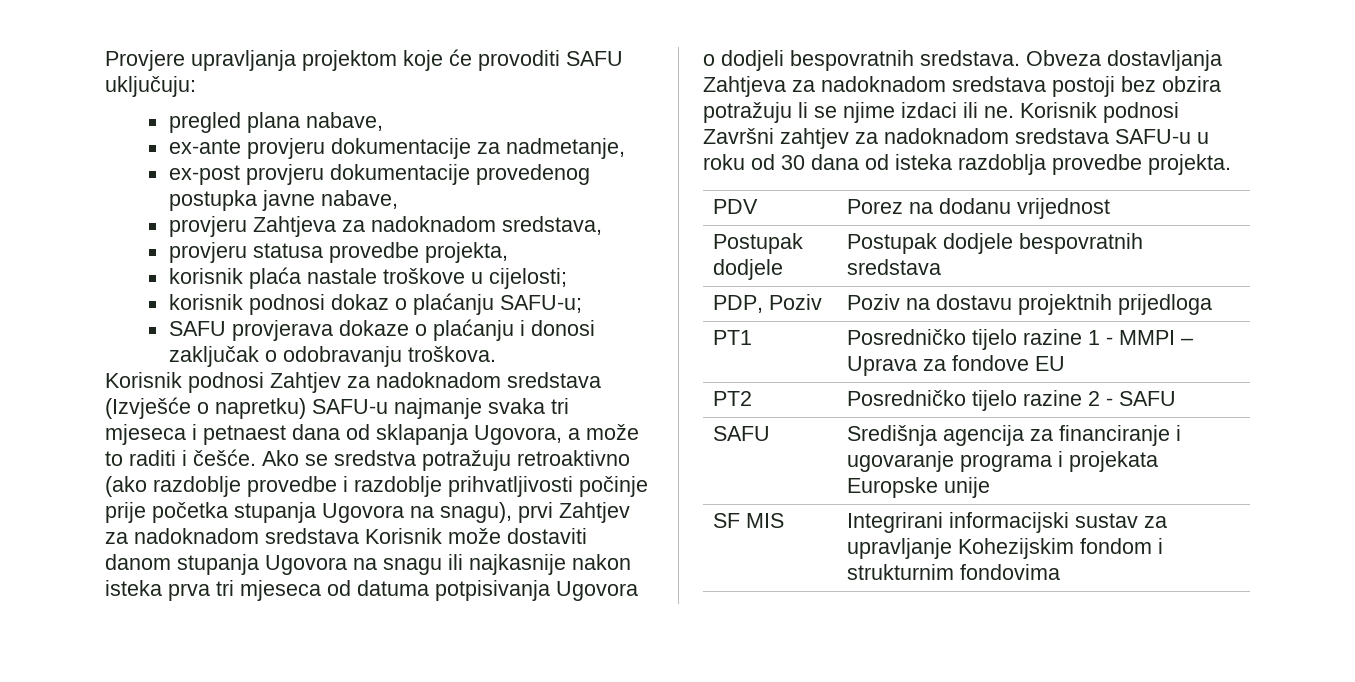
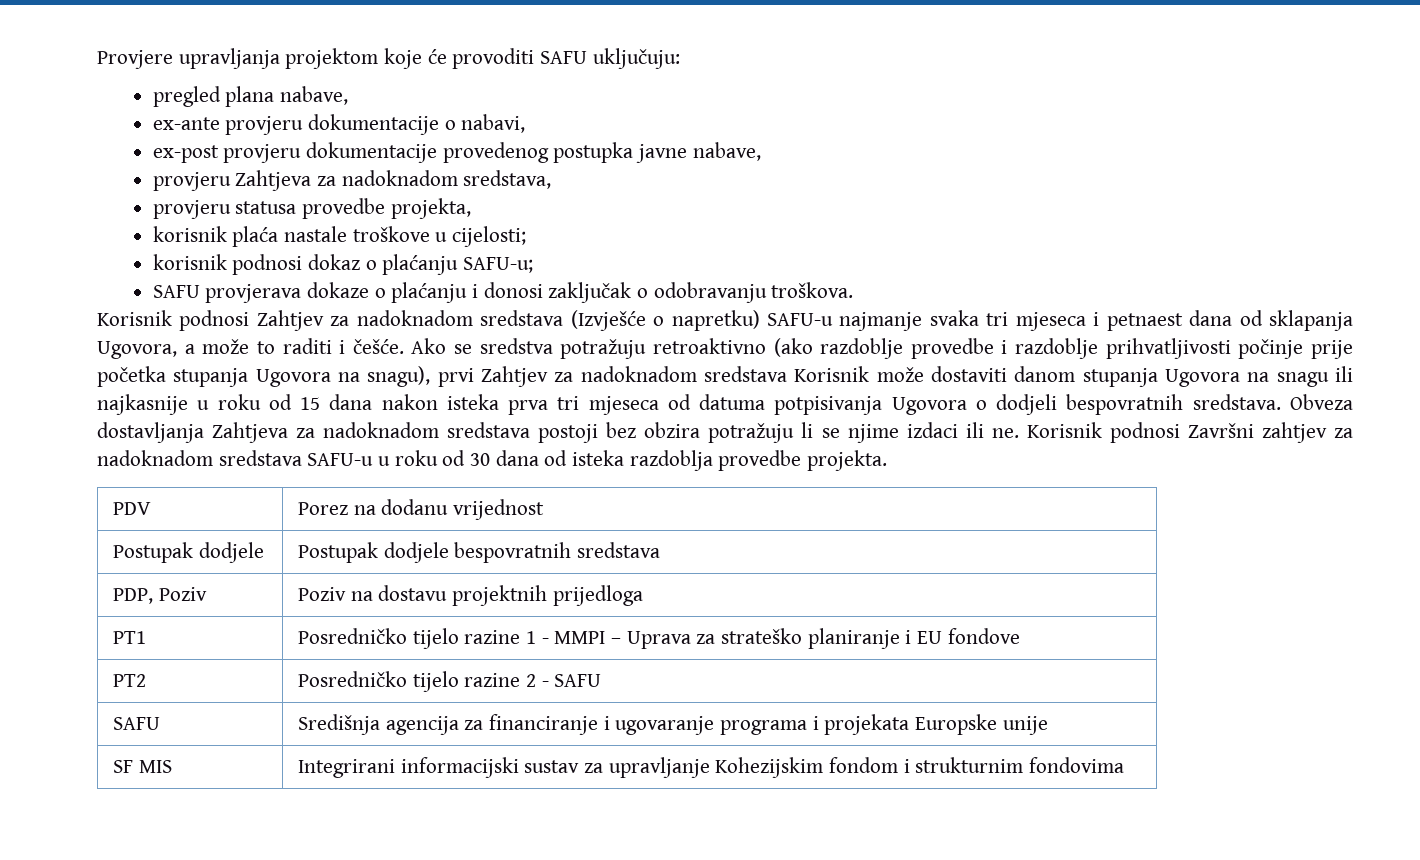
[476,138,625,159] za nadmetanje, -> [444,114,526,133] o nabavi,
(566, 564) none -> [197,394,373,410] u roku od 15 dana
(946, 365) none -> [721,628,943,649] strateško planiranje i EU
[1034,356,1065,371] EU -> (1020, 636) none

